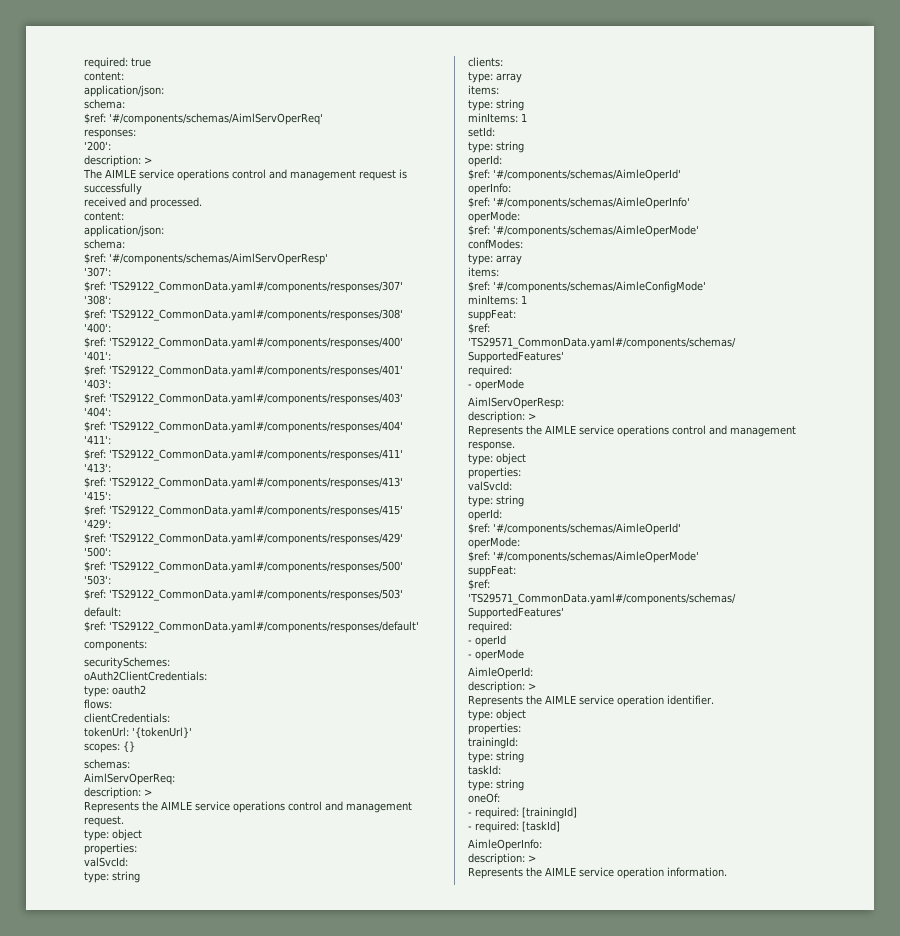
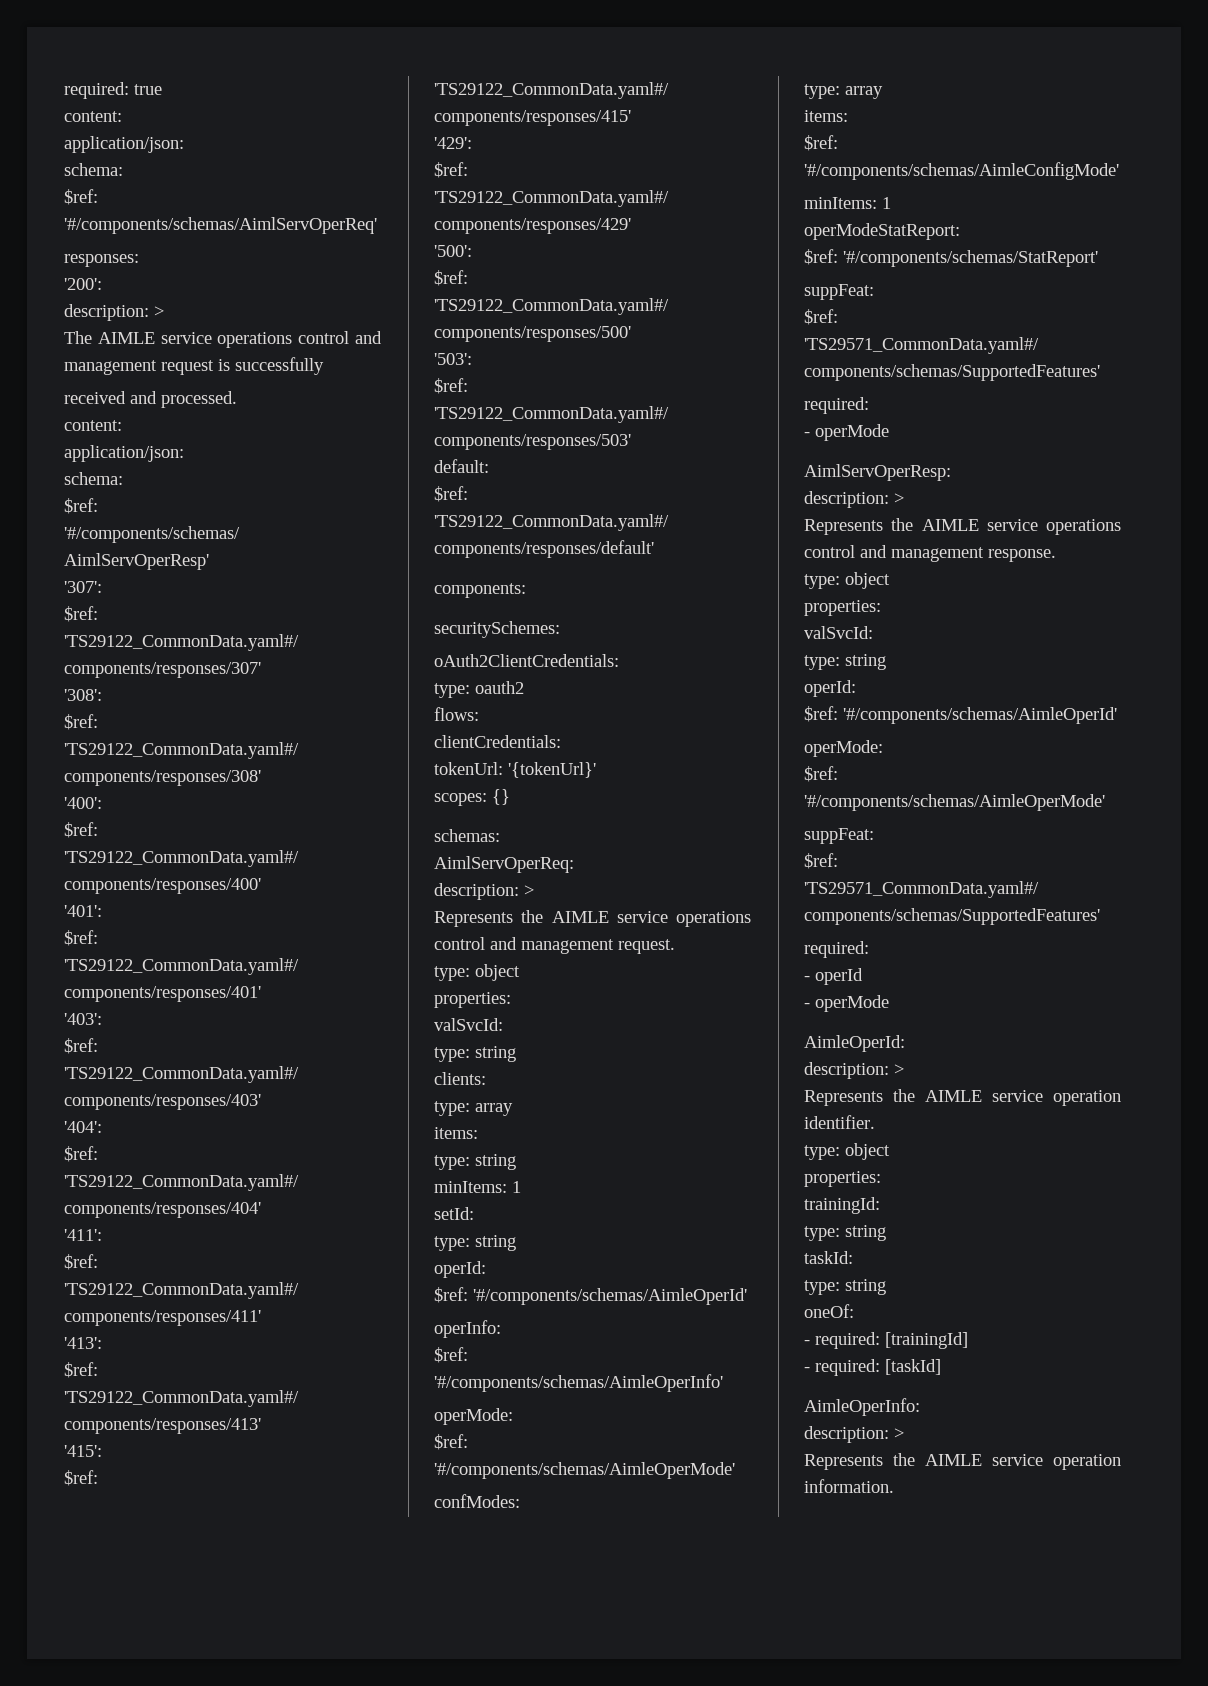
(527, 299) none -> [804,223,960,240] [804,249,1098,267] // operModeStatReport: // $ref: '#/components/schemas/StatReport'

